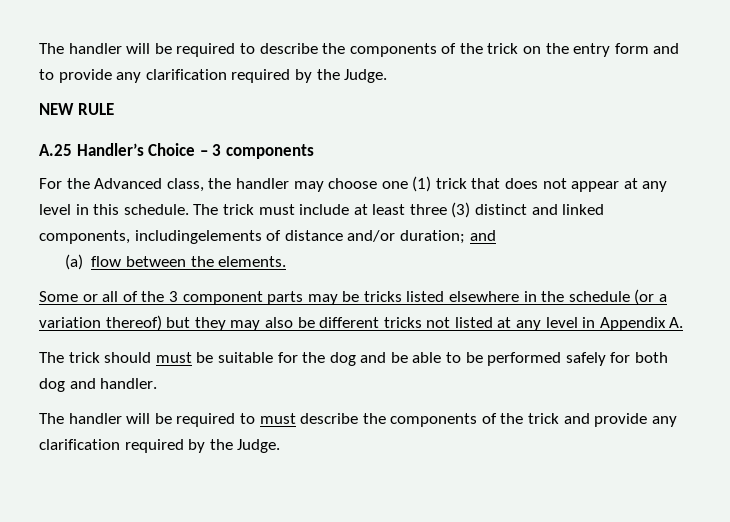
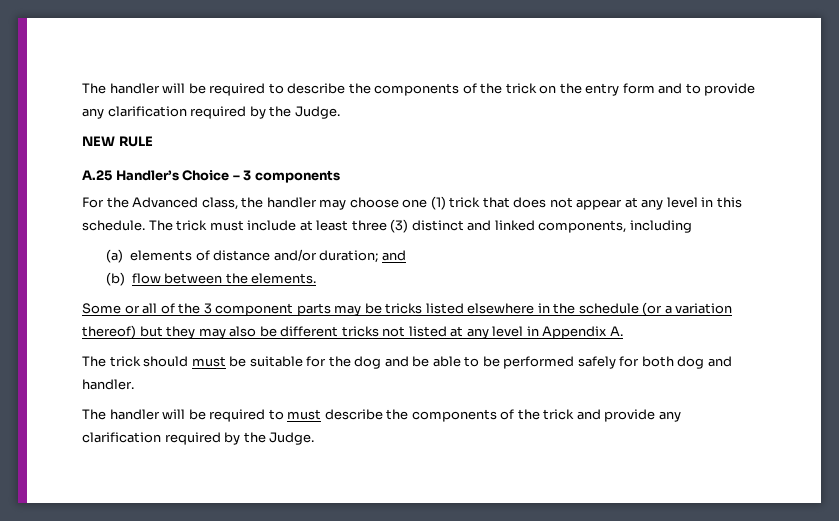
[134,230,262,244] includingelements -> [629,220,692,233] [106,249,193,263] including // (a) elements
[64,254,83,270] (a) -> [106,272,126,286] (b)

